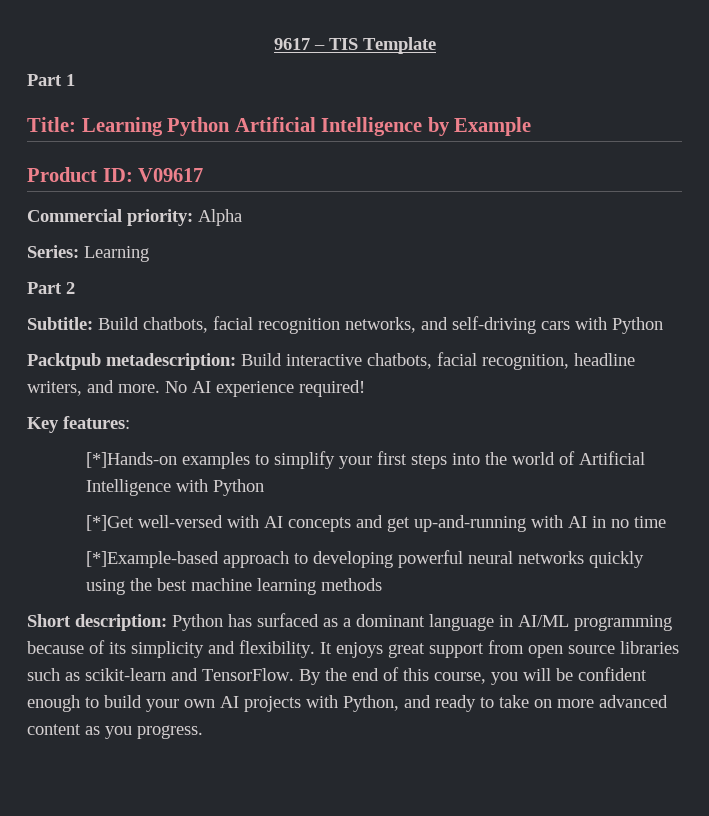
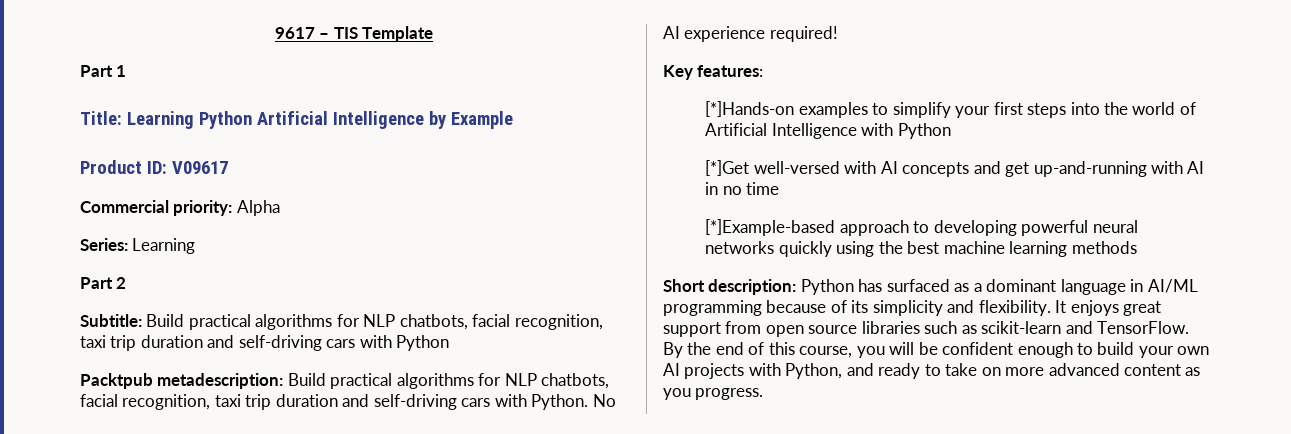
[143,316,416,334] chatbots, facial recognition networks, -> [188,314,603,330] [80,335,203,351] practical algorithms for NLP chatbots, facial recognition, taxi trip duration
[286,352,635,370] [27,380,160,396] interactive chatbots, facial recognition, headline writers, and more. -> [330,373,610,389] [80,394,589,410] practical algorithms for NLP chatbots, facial recognition, taxi trip duration and self-driving cars with Python.

